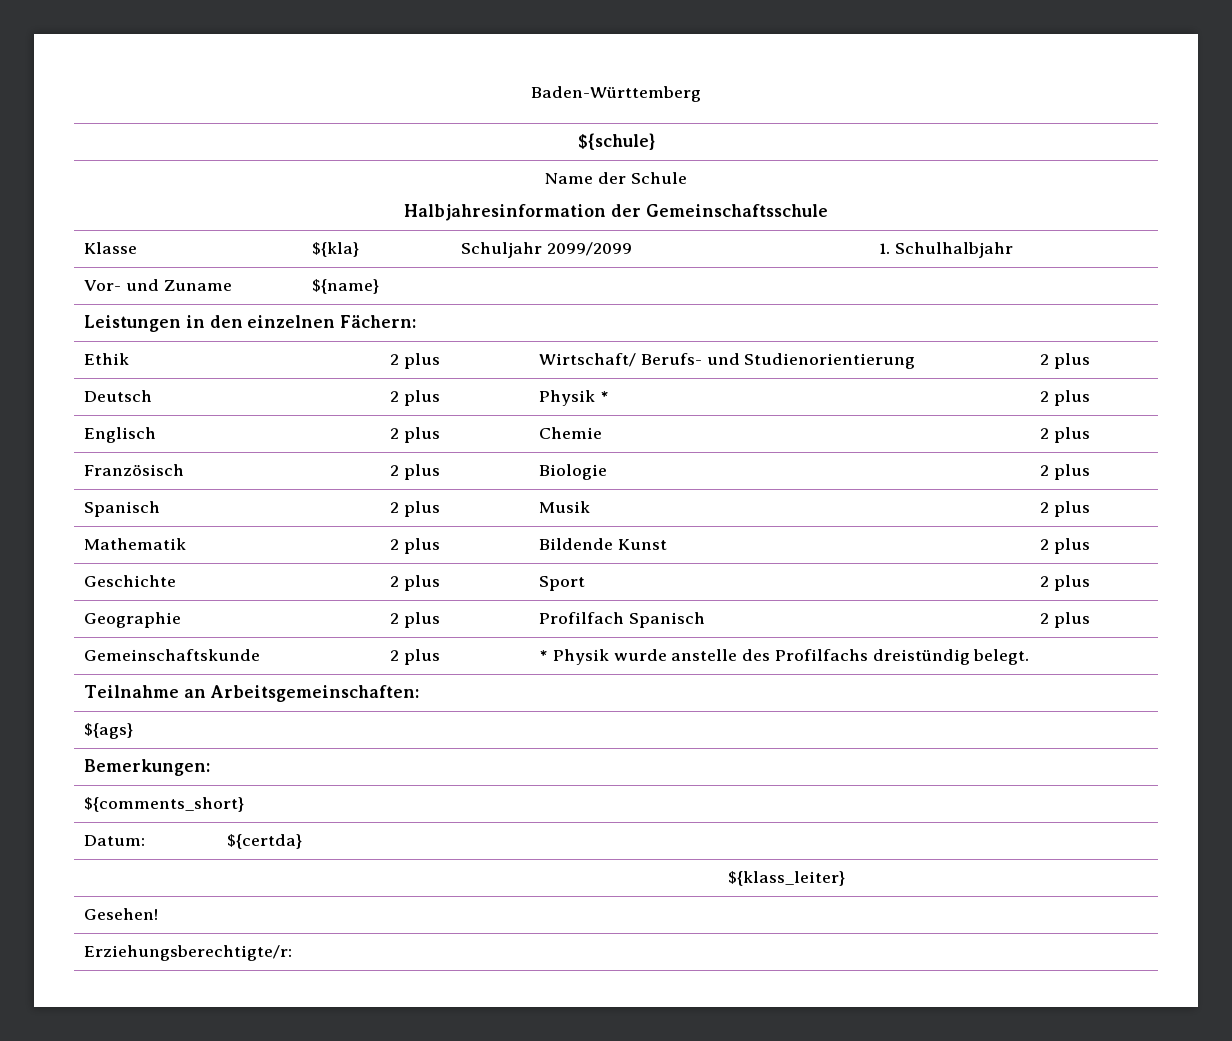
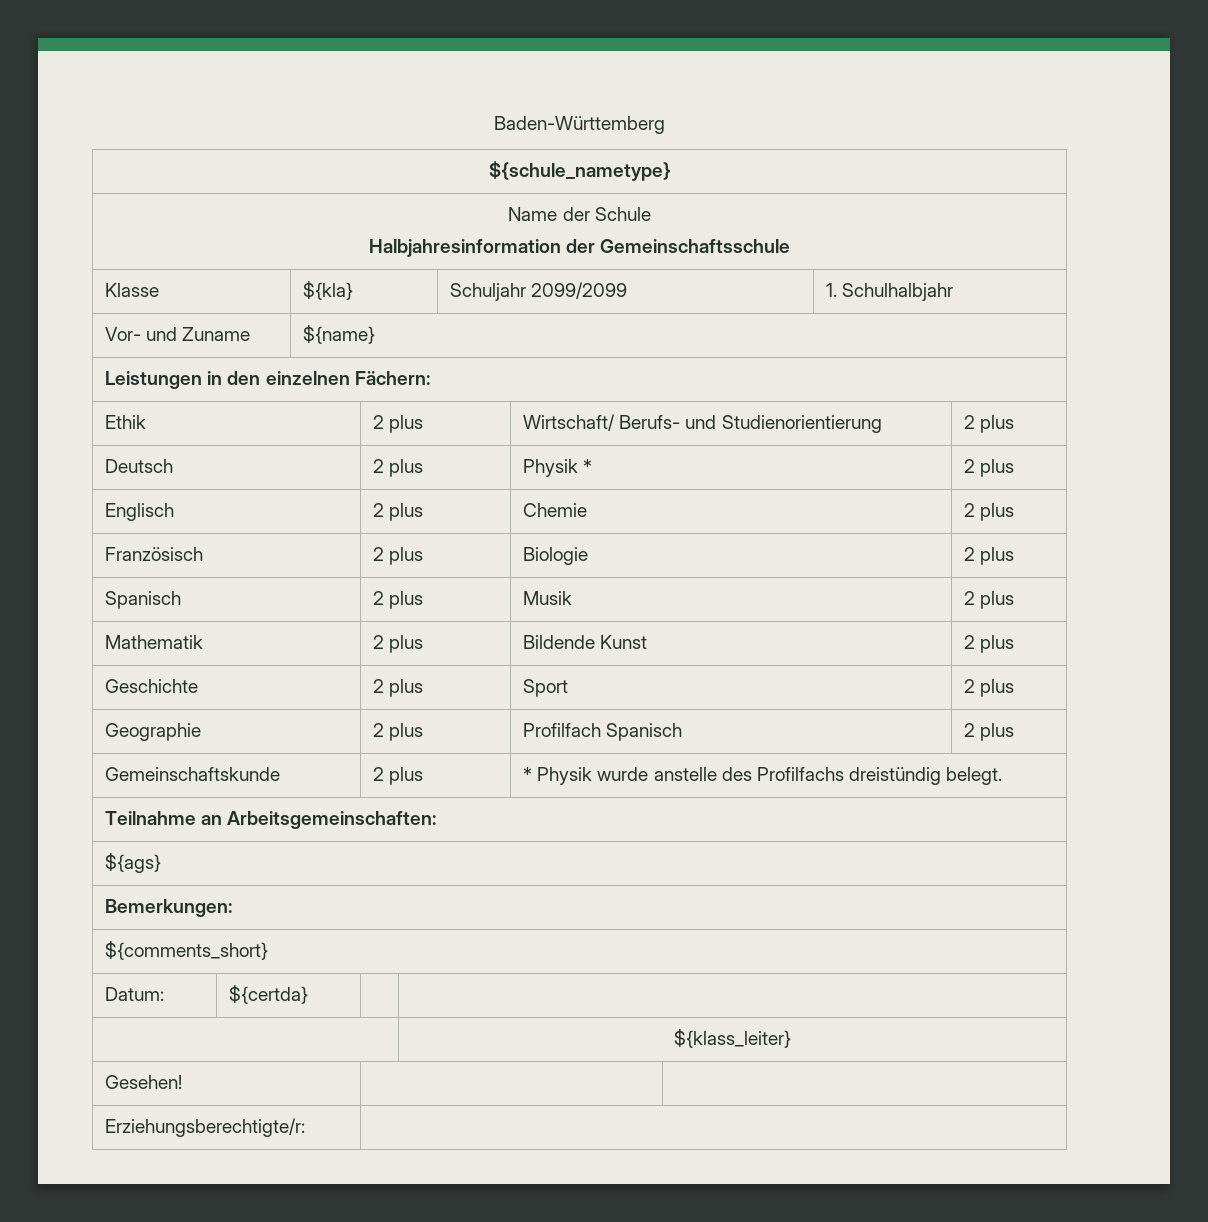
[577,133,655,150] ${schule} -> [488,161,671,181] ${schule_nametype}

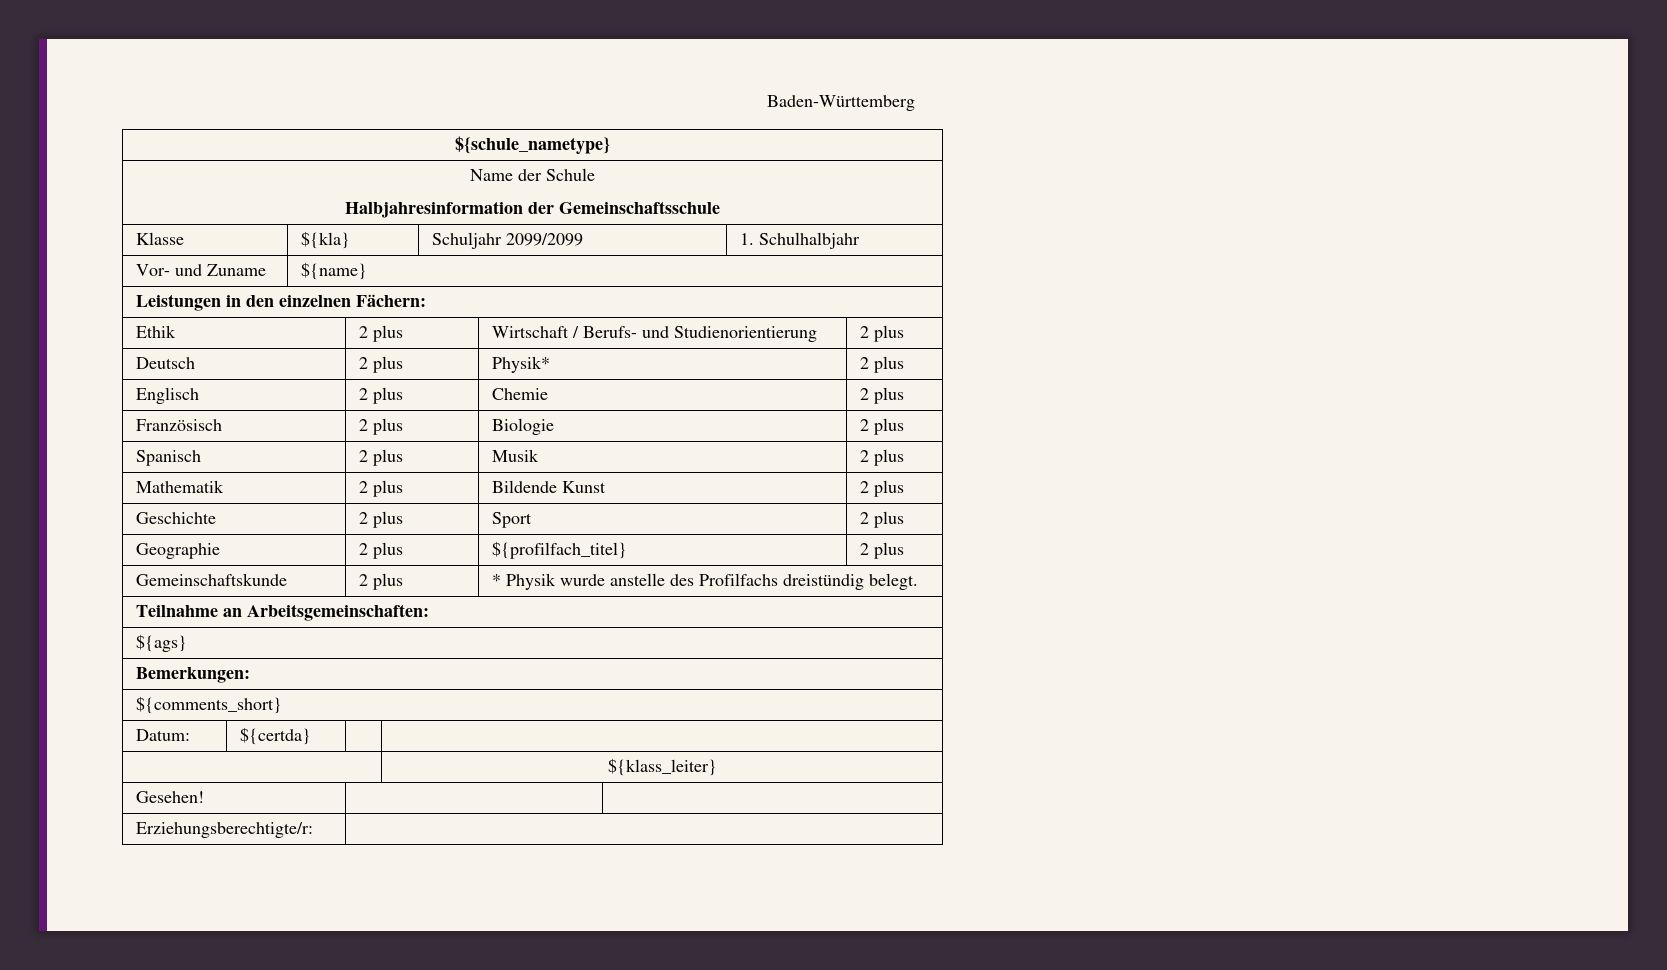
[523,414,616,431] Wirtschaft/ -> [491,326,579,338] Wirtschaft /
[523,459,593,477] Physik * -> [491,356,550,373] Physik*
[523,723,683,741] Profilfach Spanisch -> [491,541,627,559] ${profilfach_titel}

